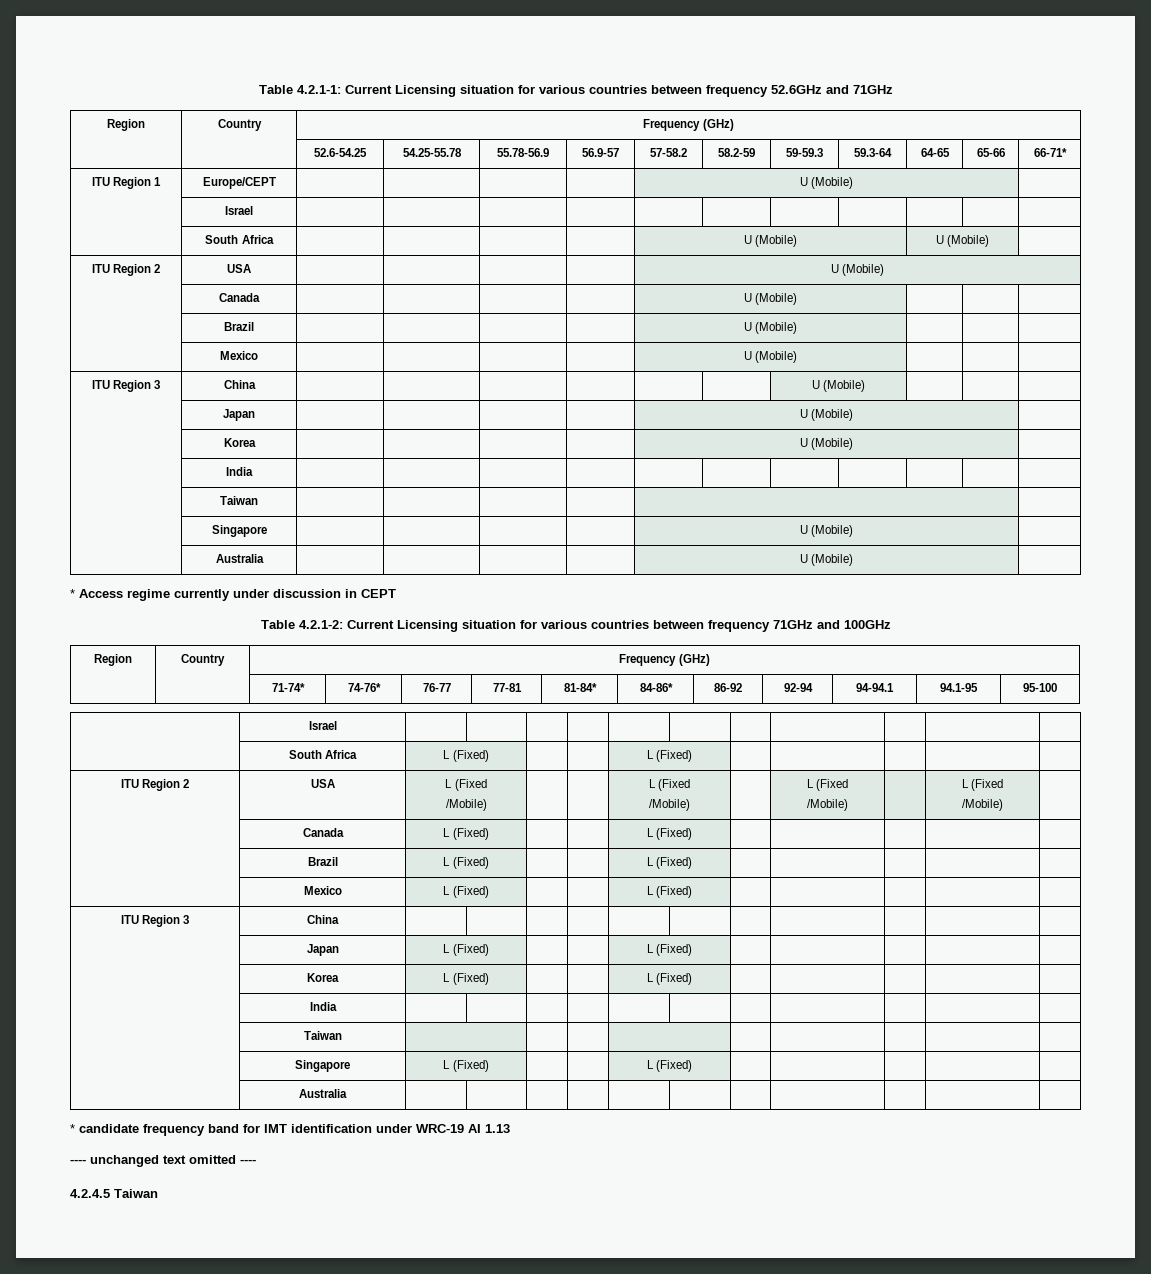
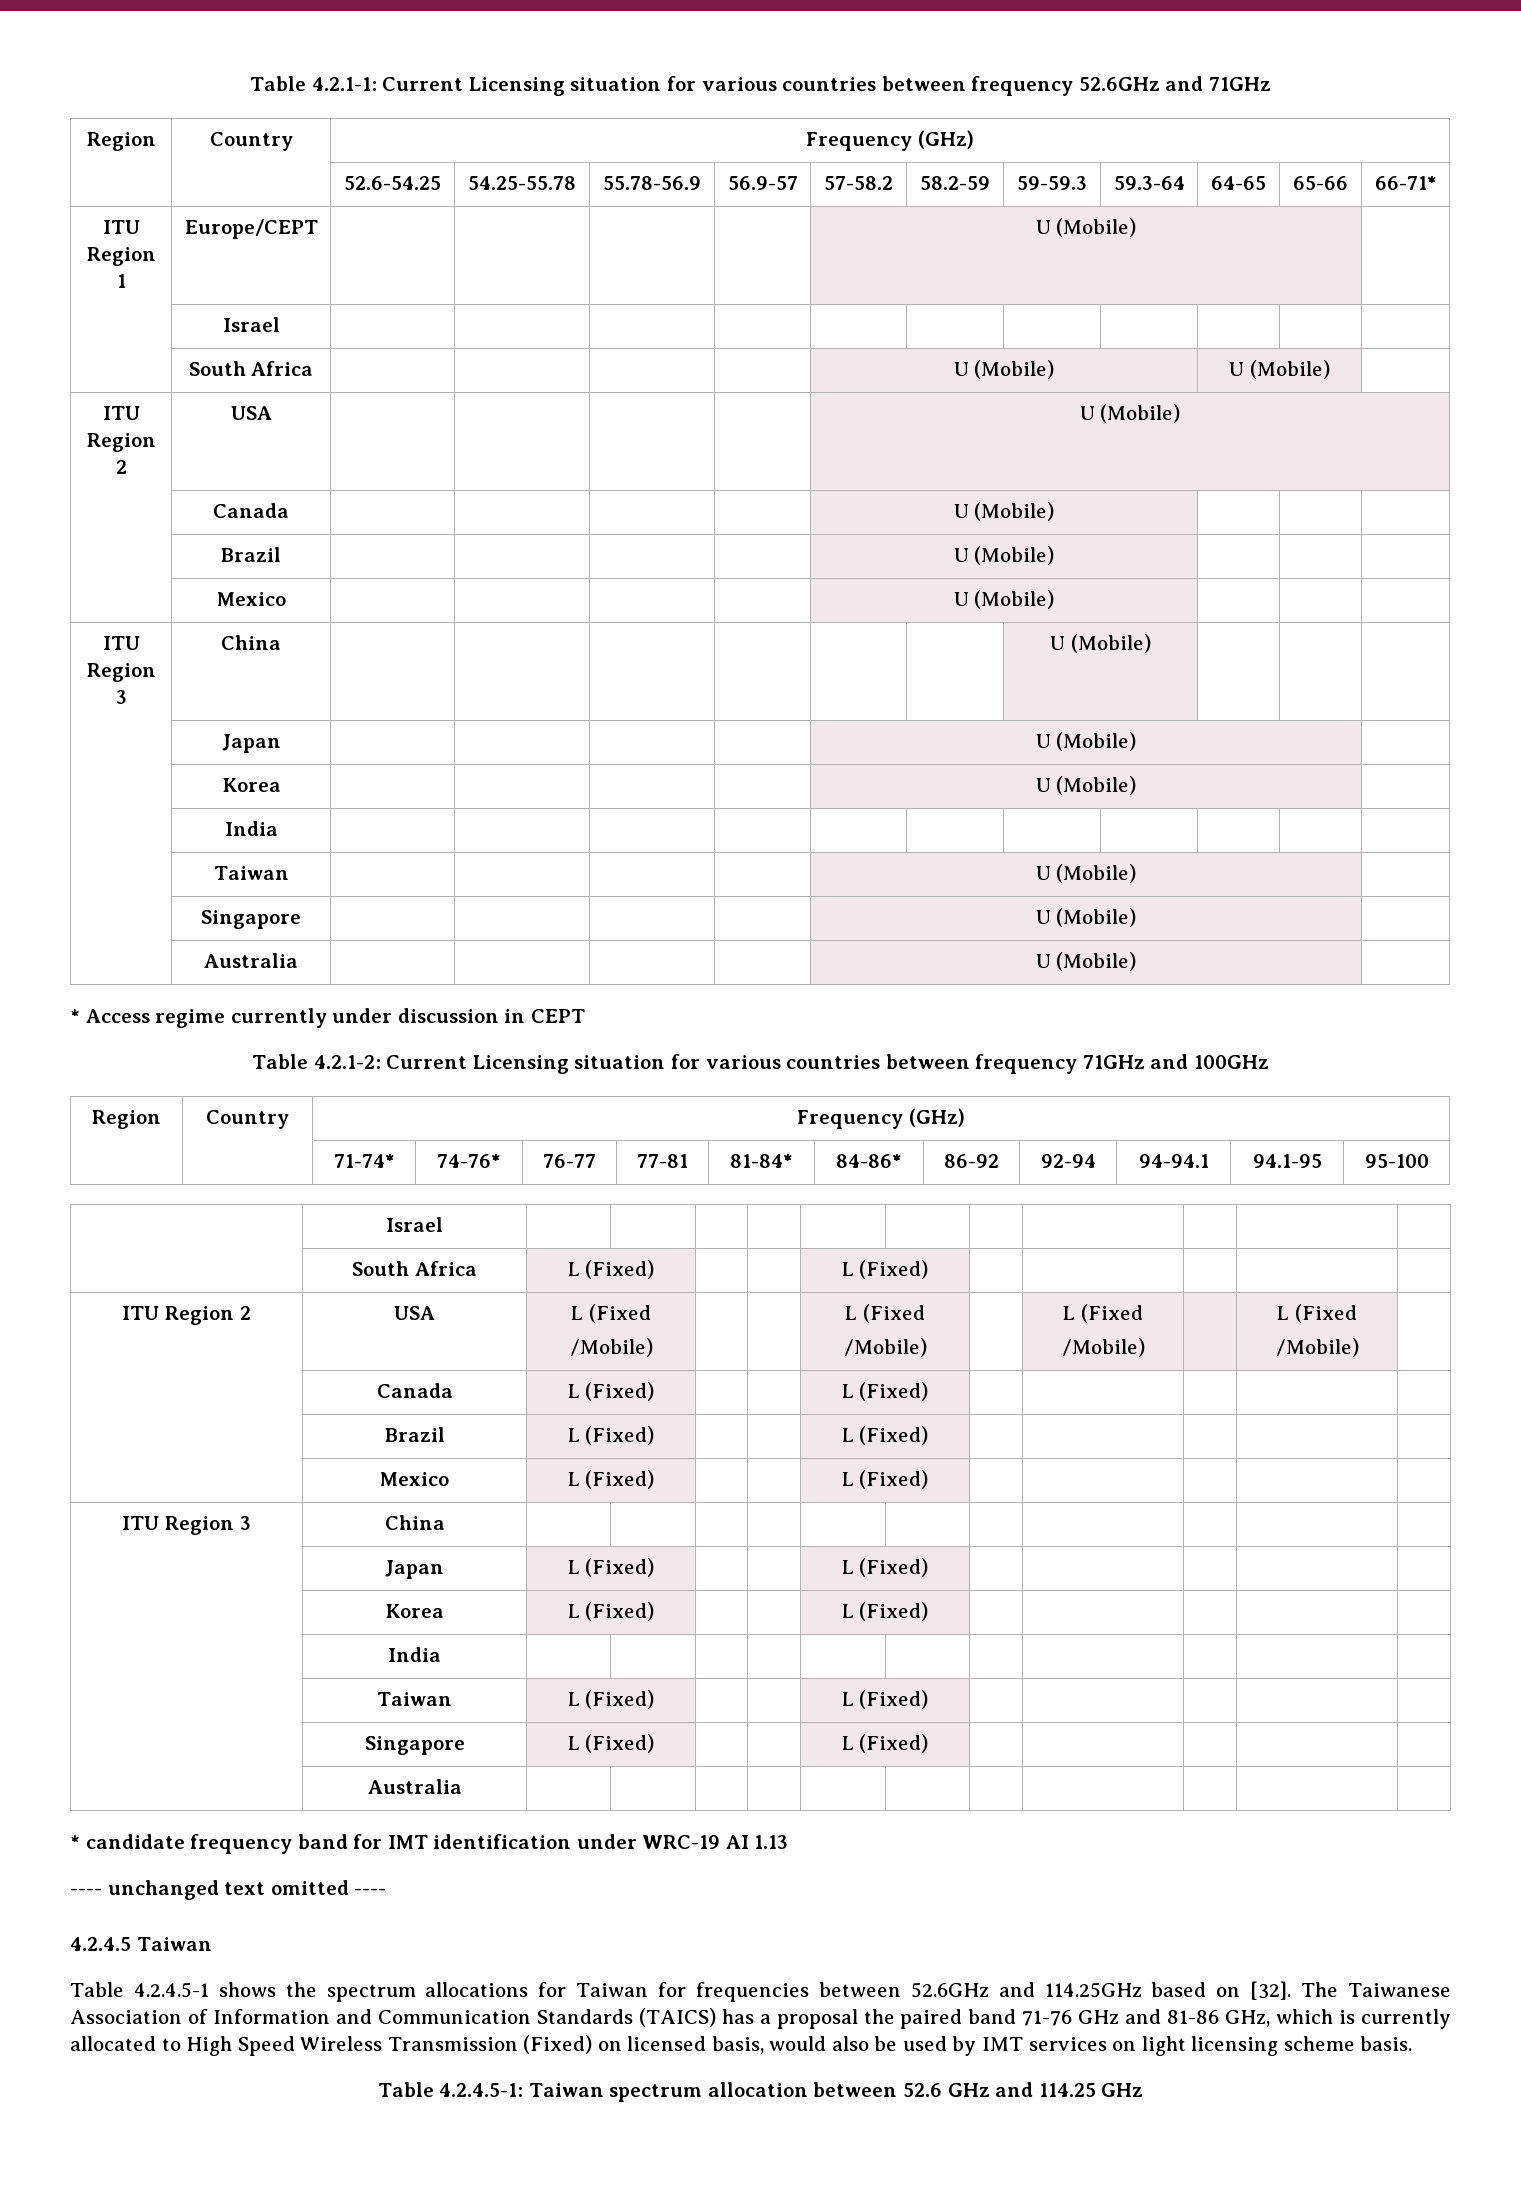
(258, 500) none -> [1035,864,1137,883] U (Mobile)
(342, 1035) | | | -> [567,1690,655,1709] [841,1690,929,1709] L (Fixed) | | | L (Fixed)
(158, 1193) none -> [70,1981,1452,2002] [70,2008,1452,2029] [70,2035,1413,2056] [377,2082,1144,2102] // Table 4.2.4.5-1 shows the spectrum allocations for Taiwan for frequencies between 52.6GHz and 114.25GHz based on [32]. The Taiwanese Association of Information and Communication Standards (TAICS) has a proposal the paired band 71-76 GHz and 81-86 GHz, which is currently allocated to High Speed Wireless Transmission (Fixed) on licensed basis, would also be used by IMT services on light licensing scheme basis. // Table 4.2.4.5-1: Taiwan spectrum allocation between 52.6 GHz and 114.25 GHz

